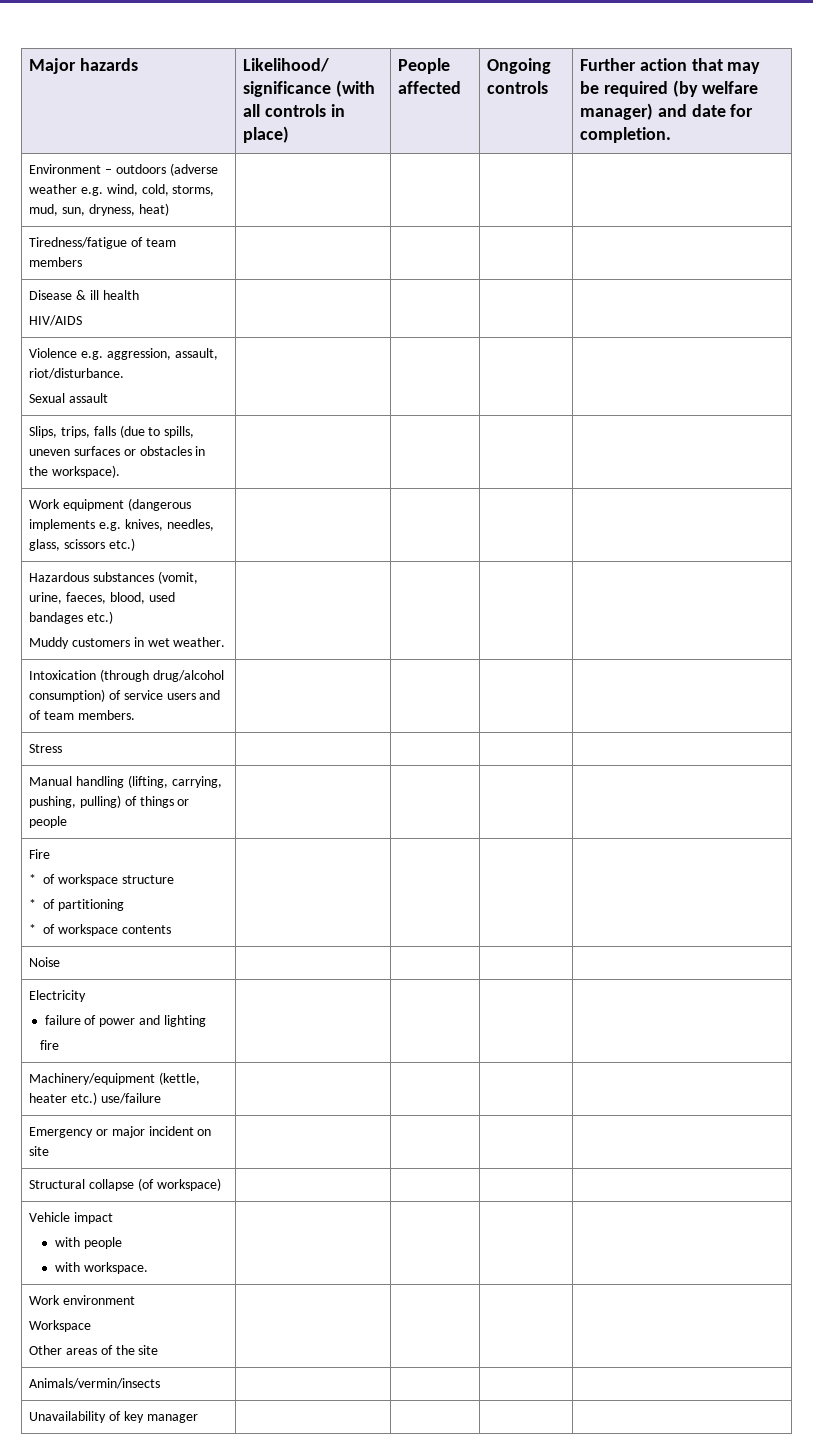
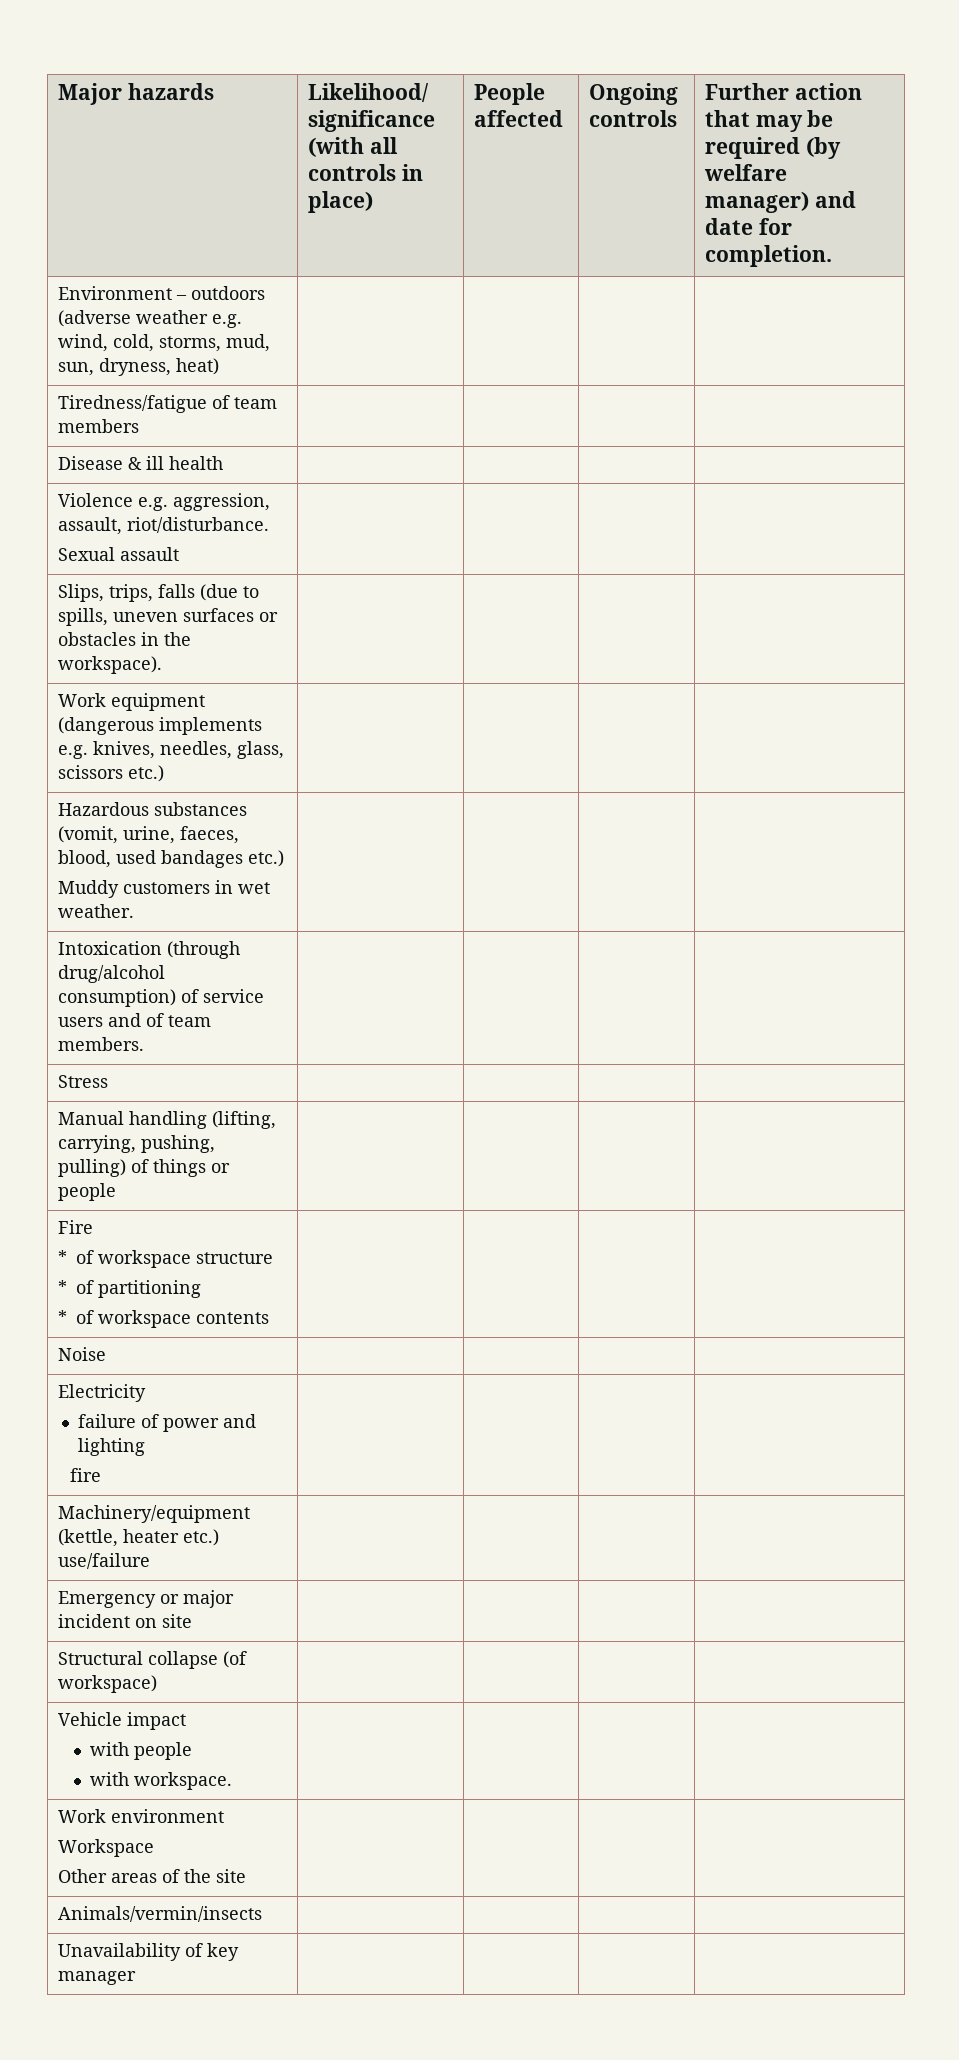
[29,315,83,326] // HIV/AIDS -> (224, 463) none

